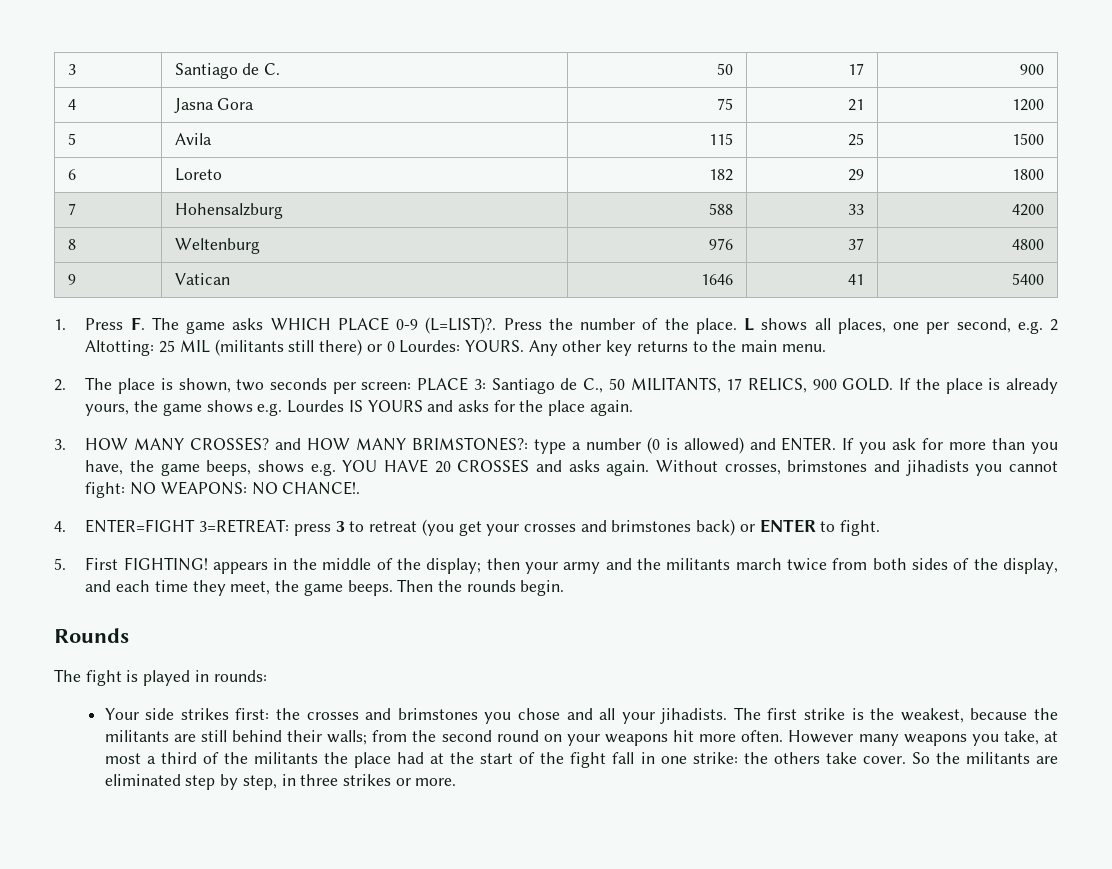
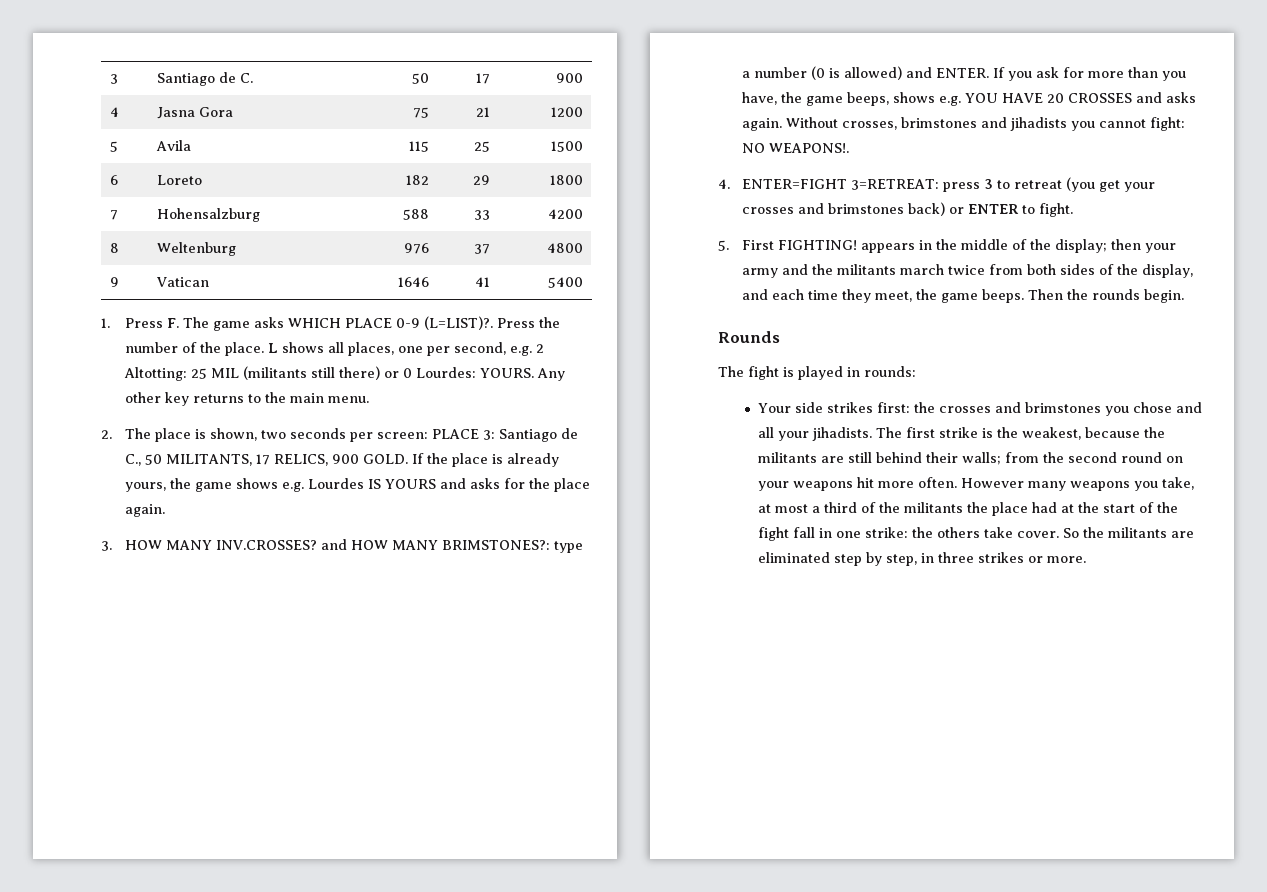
[190,437,270,451] CROSSES? -> [215,540,317,550] INV.CROSSES?
[160,481,361,495] WEAPONS: NO CHANCE!. -> [768,143,849,153] WEAPONS!.

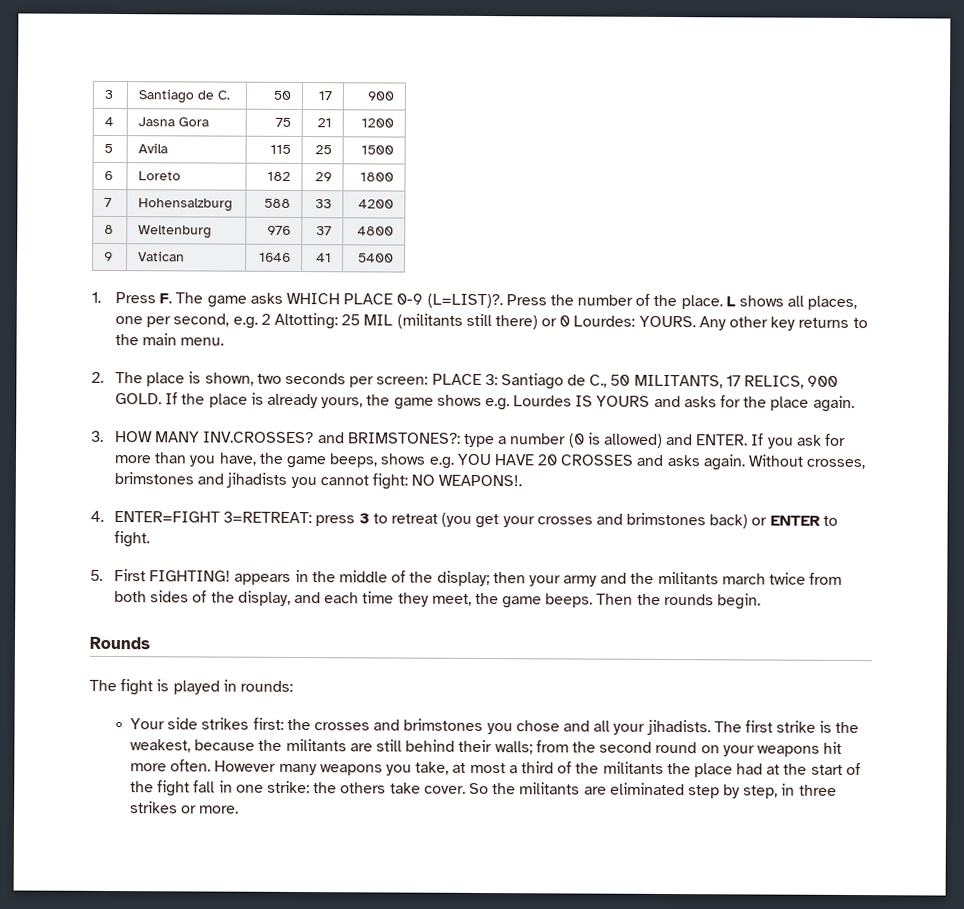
[350,540,438,550] HOW MANY -> (345, 438) none

